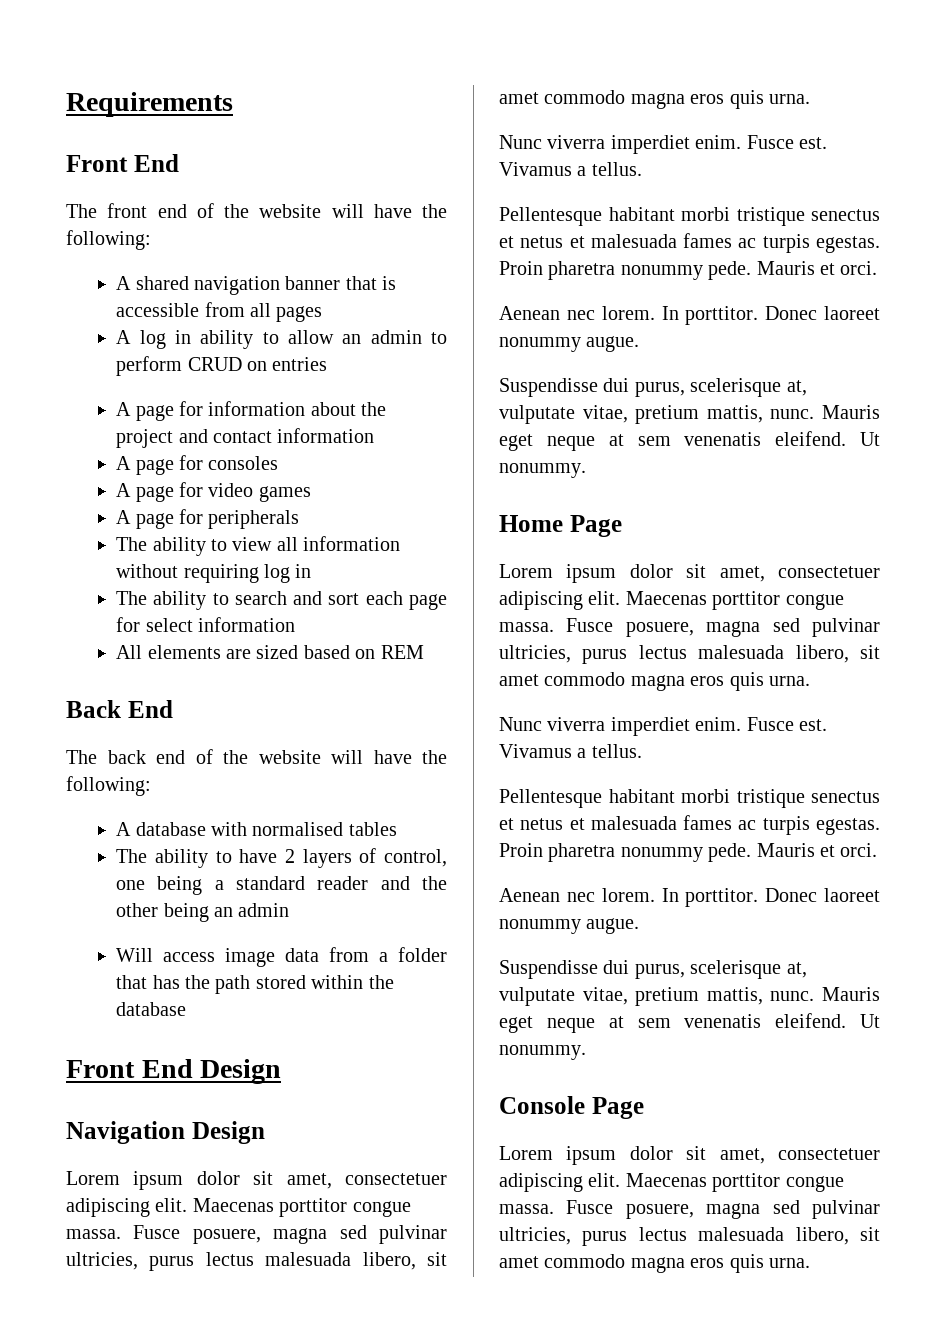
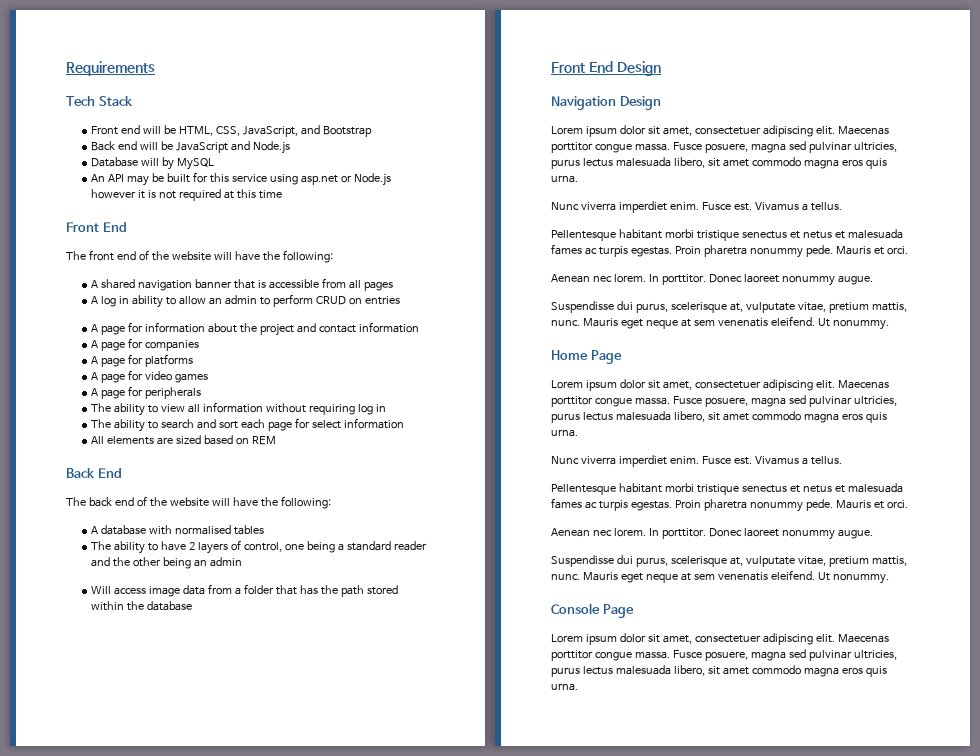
(233, 104) none -> [66,96,133,106] [91,125,373,137] [91,141,291,154] [91,157,215,170] [91,172,392,186] [91,189,283,201] // Tech Stack // Front end will be HTML, CSS, JavaScript, and Bootstrap // Back end will be JavaScript and Node.js // Database will by MySQL // An API may be built for this service using asp.net or Node.js however it is not required at this time
[208,456,279,470] consoles -> [145,340,200,351] [91,354,194,367] companies // A page for platforms

